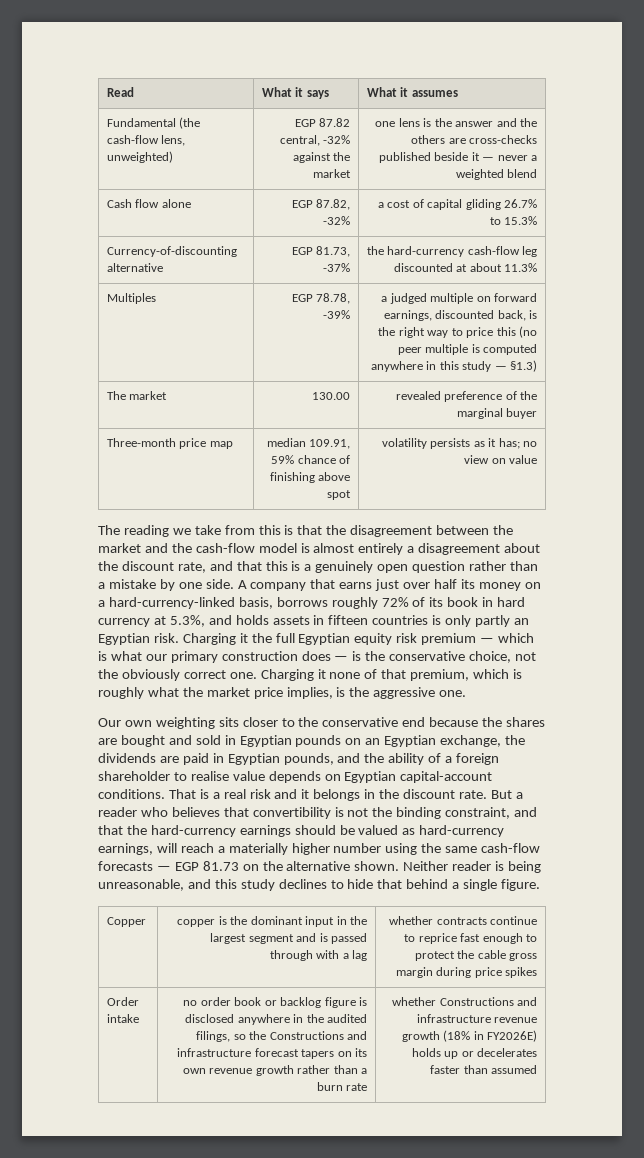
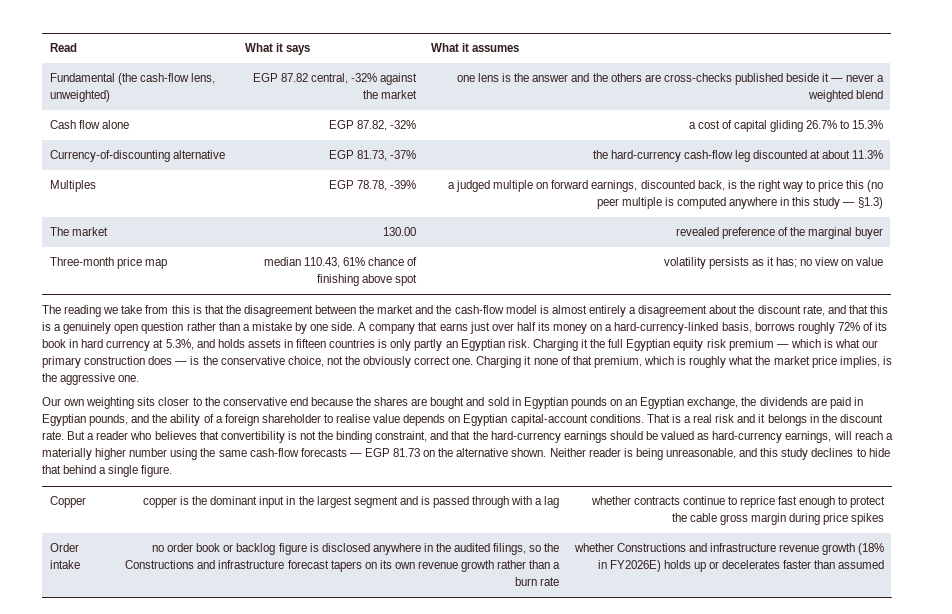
[309,439,351,449] [271,455,295,464] 109.91, 59% -> [304,257,366,268] 110.43, 61%

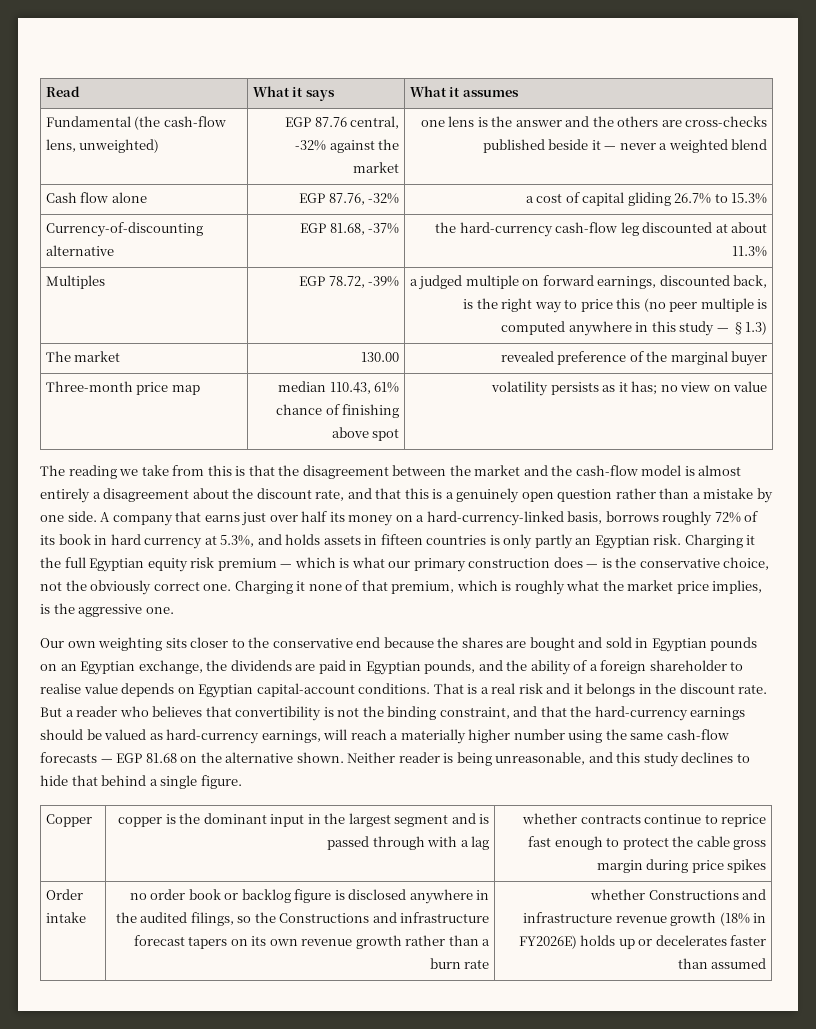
[281,73,309,82] 87.82 -> [314,117,347,127] 87.76
[357,120,388,131] 87.82, -> [328,193,365,205] 87.76,
[357,150,388,161] 81.73, -> [329,223,365,235] 81.68,
[357,180,388,191] 78.78, -> [328,276,365,288] 78.72,
[393,448,421,457] 81.73 -> [145,753,177,763] 81.68

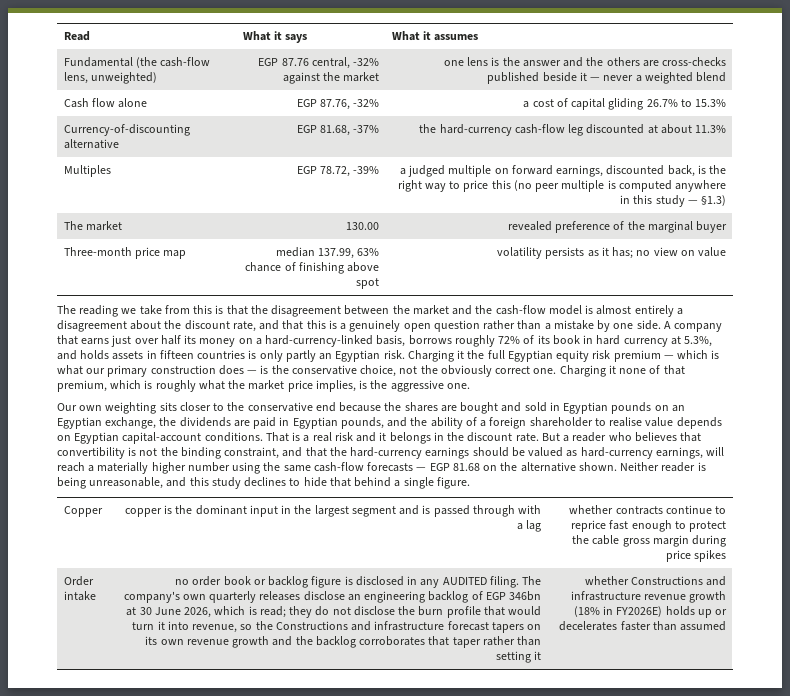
[329,382,400,394] 110.43, 61% -> [317,248,380,259] 137.99, 63%
[409,889,490,904] [115,912,234,926] anywhere in the audited filings, -> [407,576,542,588] [123,591,542,603] [126,606,542,618] [132,621,238,633] in any AUDITED filing. The company's own quarterly releases disclose an engineering backlog of EGP 346bn at 30 June 2026, which is read; they do not disclose the burn profile that would turn it into revenue,
[405,935,491,946] [429,958,490,969] rather than a burn rate -> [272,636,542,648] [495,651,542,663] and the backlog corroborates that taper rather than setting it

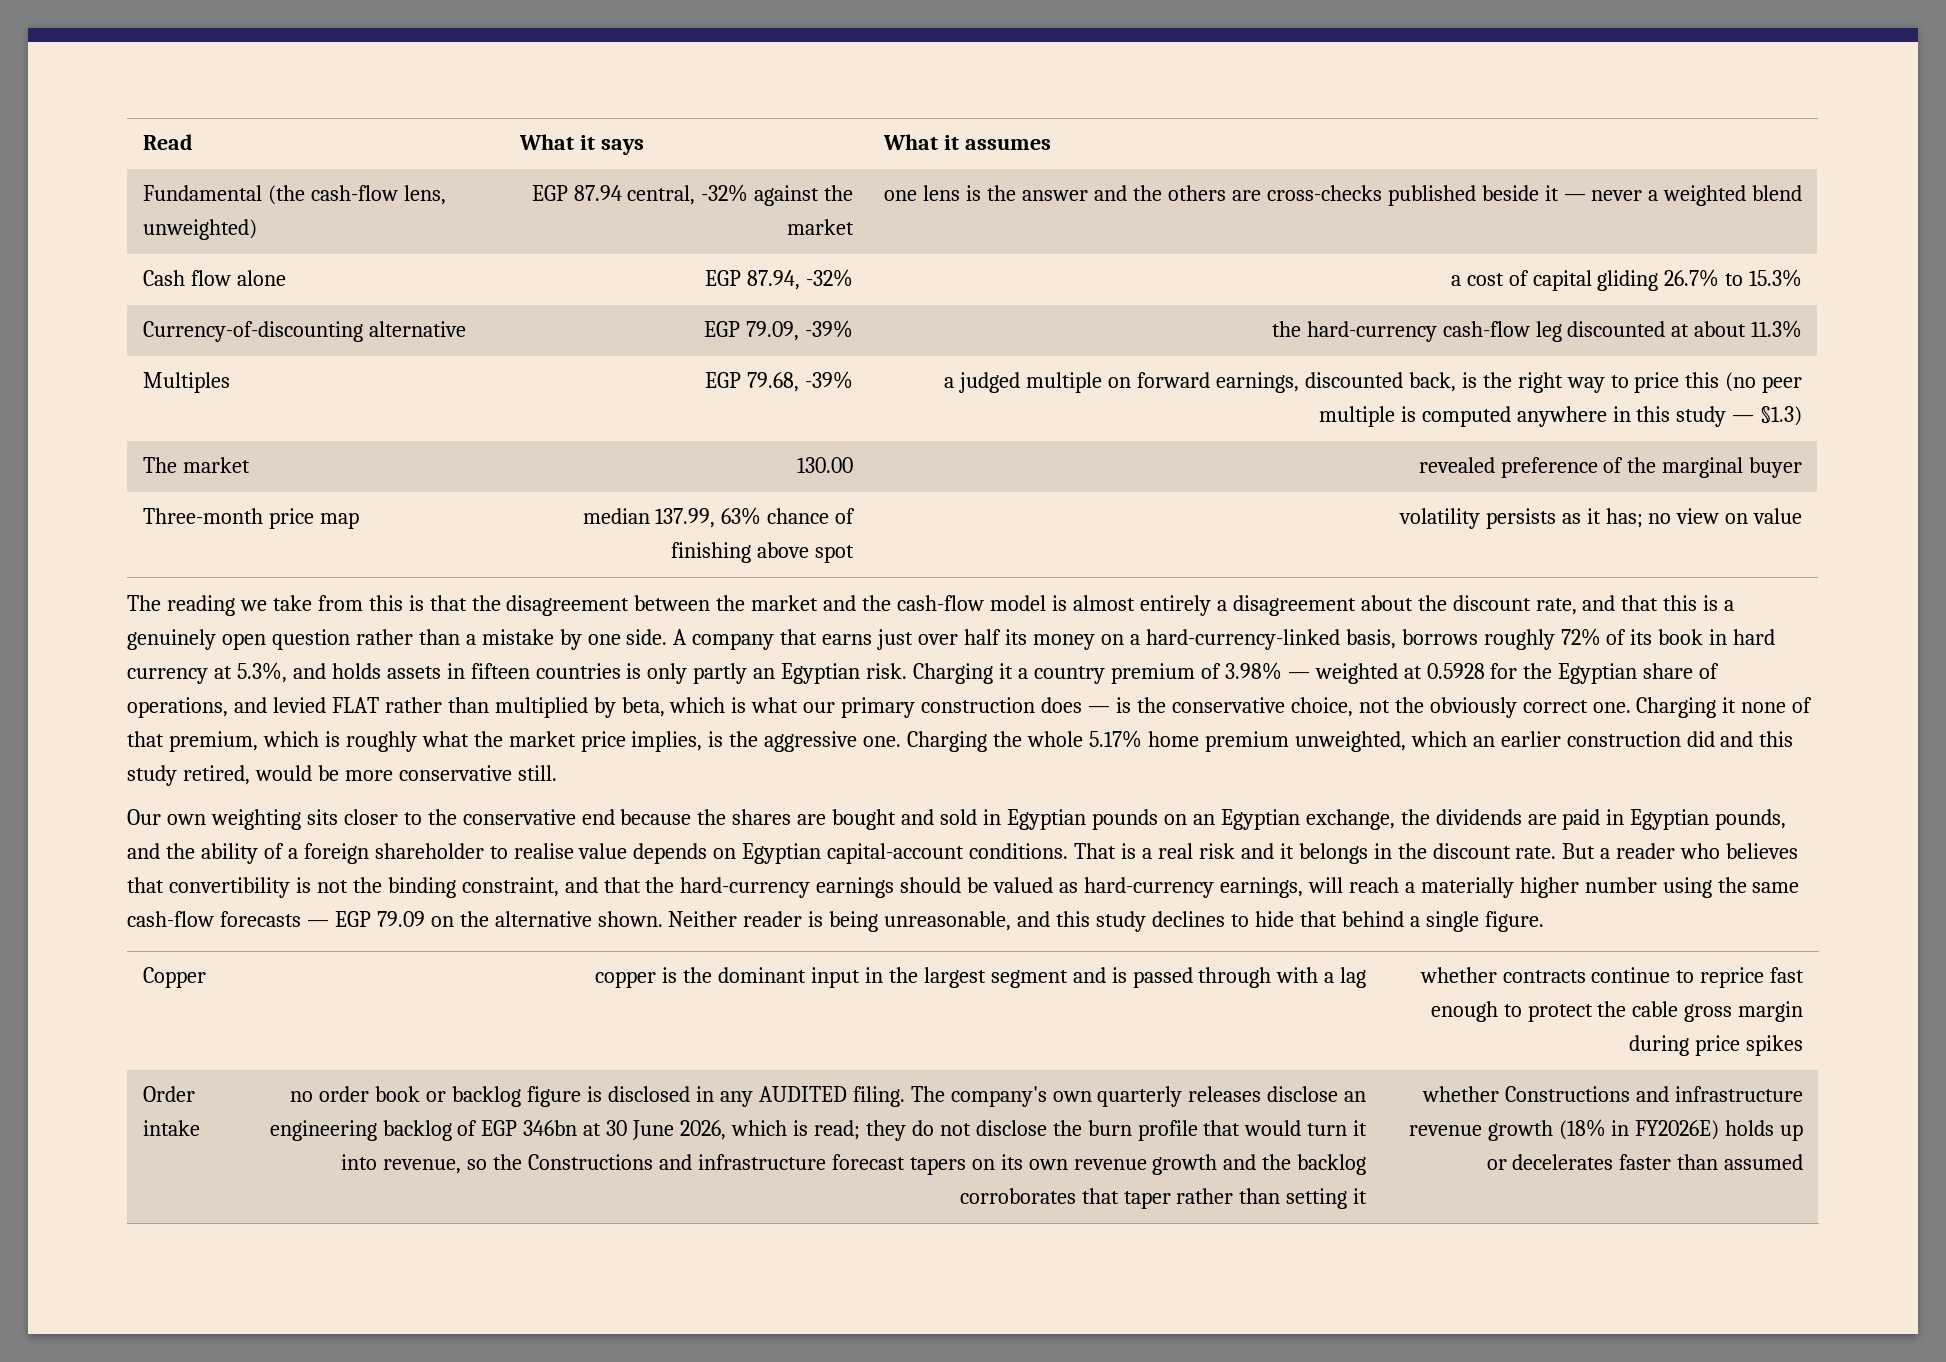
[281,58,309,66] 87.76 -> [573,185,622,201] 87.94
[319,99,350,110] 87.76, -> [747,270,801,290] 87.94,
[319,125,380,136] 81.68, -37% -> [746,320,854,341] 79.09, -39%
[319,166,350,177] 78.72, -> [747,372,800,392] 79.68,
[467,350,674,362] the full Egyptian equity risk premium — -> [1017,662,1720,684] [127,697,665,718] a country premium of 3.98% — weighted at 0.5928 for the Egyptian share of operations, and levied FLAT rather than multiplied by beta,
(470, 386) none -> [907,730,1794,752] [127,765,557,786] Charging the whole 5.17% home premium unweighted, which an earlier construction did and this study retired, would be more conservative still.
[452,463,480,471] 81.68 -> [376,911,425,927] 79.09

